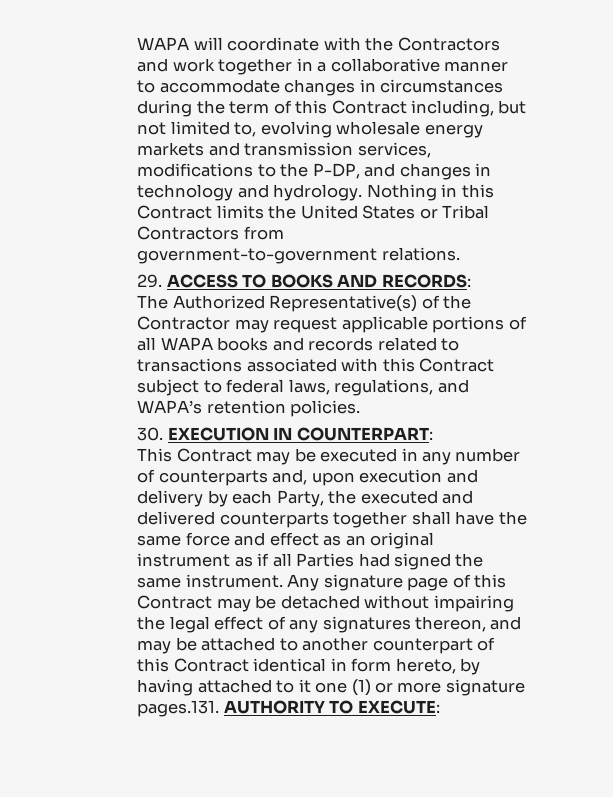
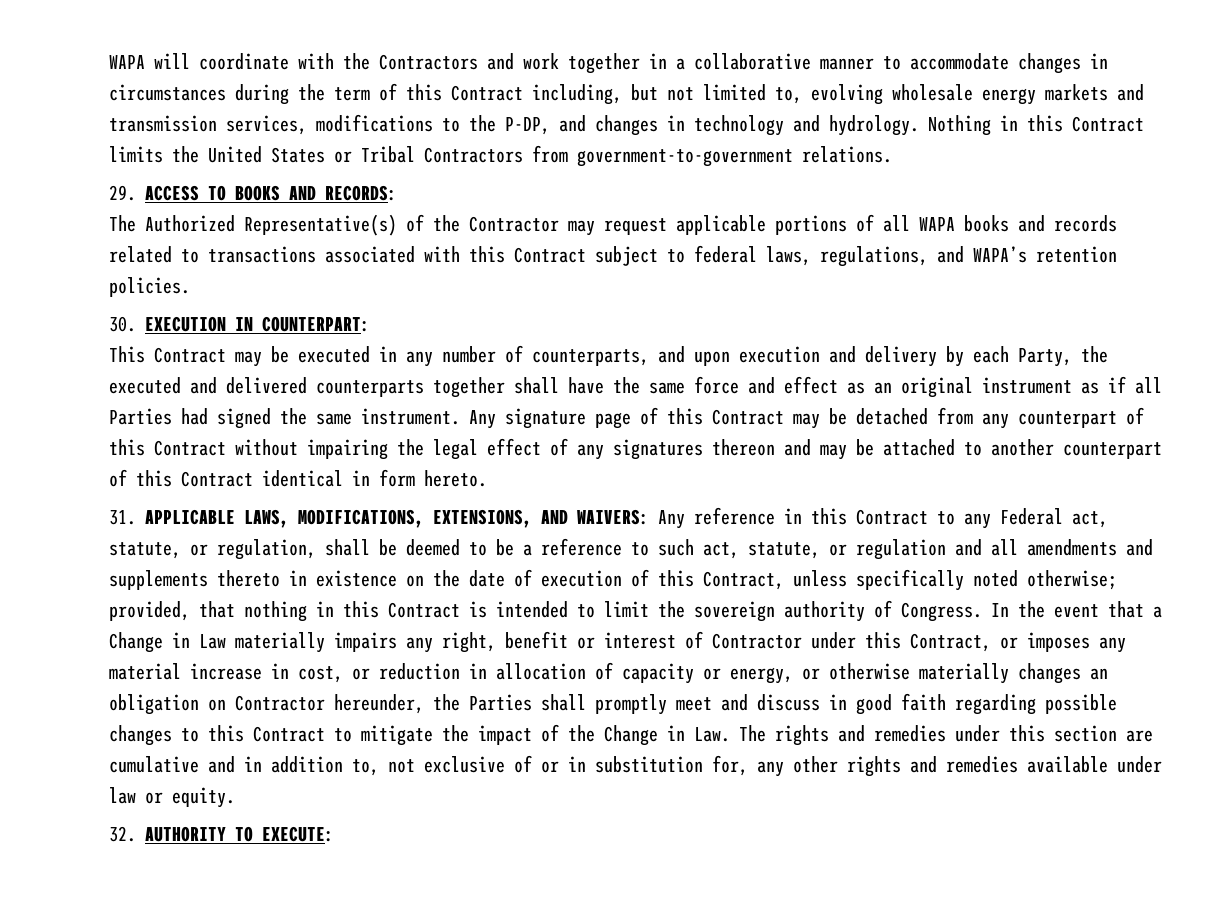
[158,469,308,486] counterparts and, -> [531,346,685,366] counterparts, and
(360, 602) none -> [936,407,1144,429] [108,439,226,456] from any counterpart of this Contract
[415,616,487,632] thereon, -> [711,439,775,456] thereon
[395,658,481,675] [137,679,525,696] [137,700,220,717] hereto, by having attached to it one (1) or more signature pages.131. -> [423,470,487,487] [108,507,1108,529] [108,538,1153,560] [108,569,1117,591] [108,600,1162,622] [108,631,1126,653] [108,662,1108,684] [108,693,1117,715] [108,724,1153,746] [108,755,1162,777] [108,787,235,808] [108,826,136,842] hereto. // 31. APPLICABLE LAWS, MODIFICATIONS, EXTENSIONS, AND WAIVERS: Any reference in this Contract to any Federal act, statute, or regulation, shall be deemed to be a reference to such act, statute, or regulation and all amendments and supplements thereto in existence on the date of execution of this Contract, unless specifically noted otherwise; provided, that nothing in this Contract is intended to limit the sovereign authority of Congress. In the event that a Change in Law materially impairs any right, benefit or interest of Contractor under this Contract, or imposes any material increase in cost, or reduction in allocation of capacity or energy, or otherwise materially changes an obligation on Contractor hereunder, the Parties shall promptly meet and discuss in good faith regarding possible changes to this Contract to mitigate the impact of the Change in Law. The rights and remedies under this section are cumulative and in addition to, not exclusive of or in substitution for, any other rights and remedies available under law or equity. // 32.

